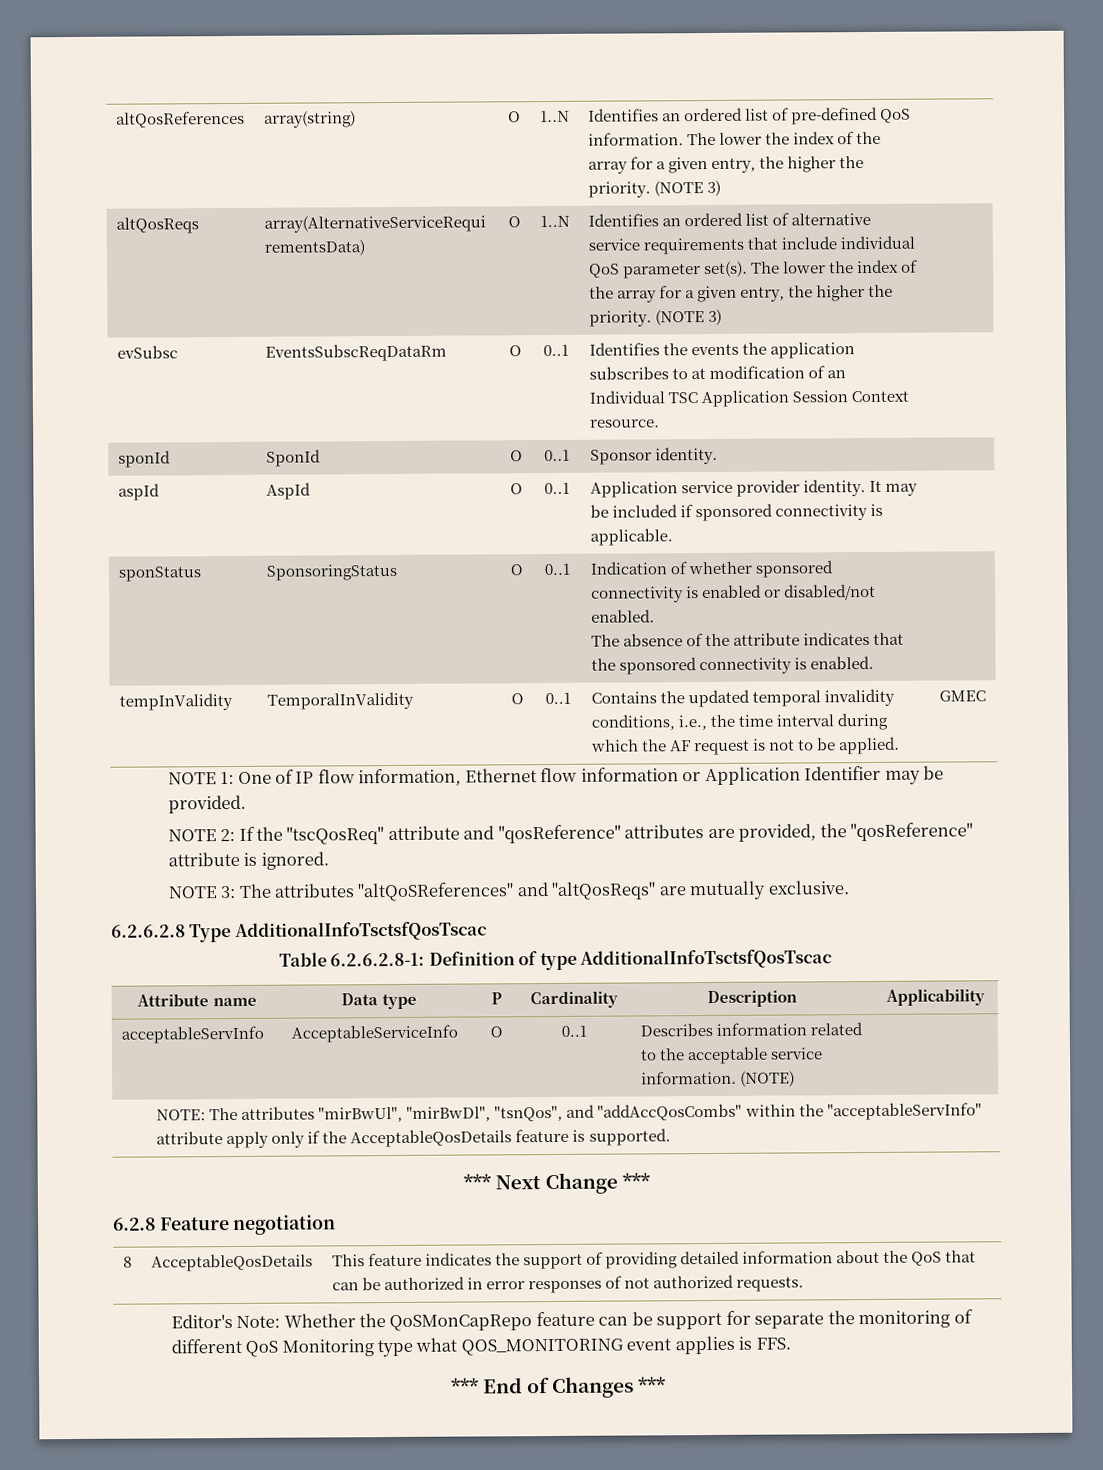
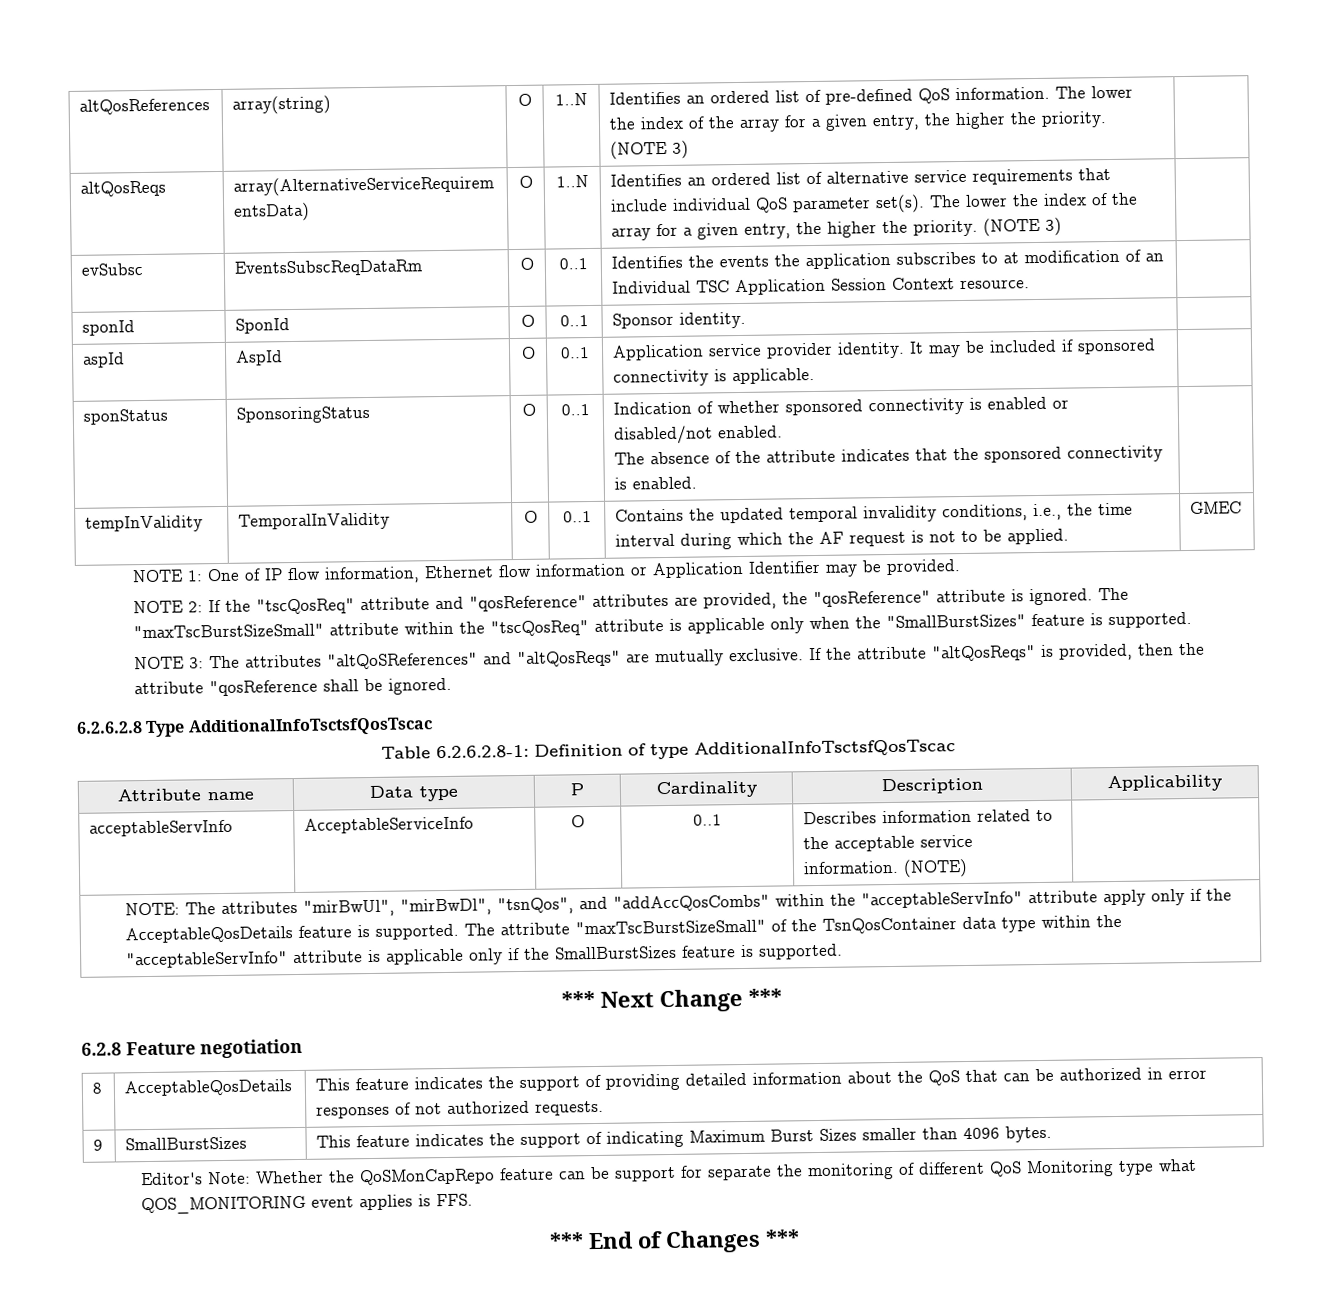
(329, 860) none -> [1097,587,1129,601] [132,611,1192,639] The "maxTscBurstSizeSmall" attribute within the "tscQosReq" attribute is applicable only when the "SmallBurstSizes" feature is supported.
(850, 887) none -> [808,642,1205,662] [133,677,452,697] If the attribute "altQosReqs" is provided, then the attribute "qosReference shall be ignored.
(671, 1137) none -> [464,914,1123,936] [126,943,844,969] The attribute "maxTscBurstSizeSmall" of the TsnQosContainer data type within the "acceptableServInfo" attribute is applicable only if the SmallBurstSizes feature is supported.
(804, 1284) none -> [93,1139,104,1151] [125,1136,248,1151] [316,1125,1053,1149] // 9 | SmallBurstSizes | This feature indicates the support of indicating Maximum Burst Sizes smaller than 4096 bytes.

